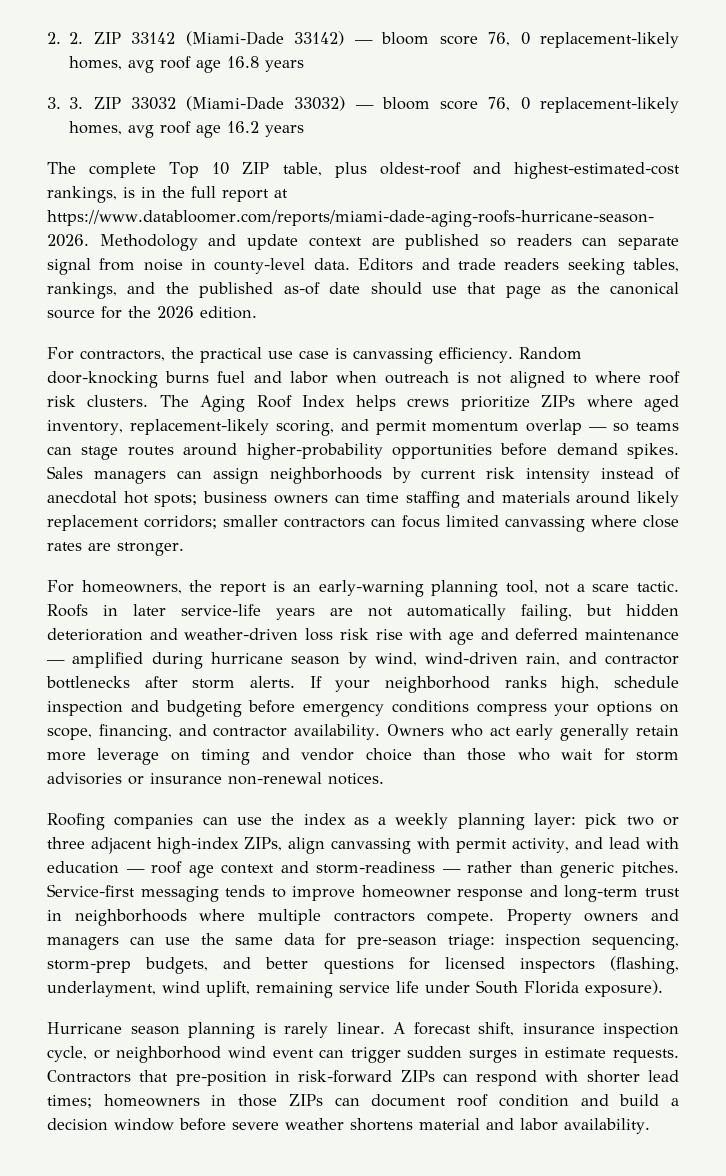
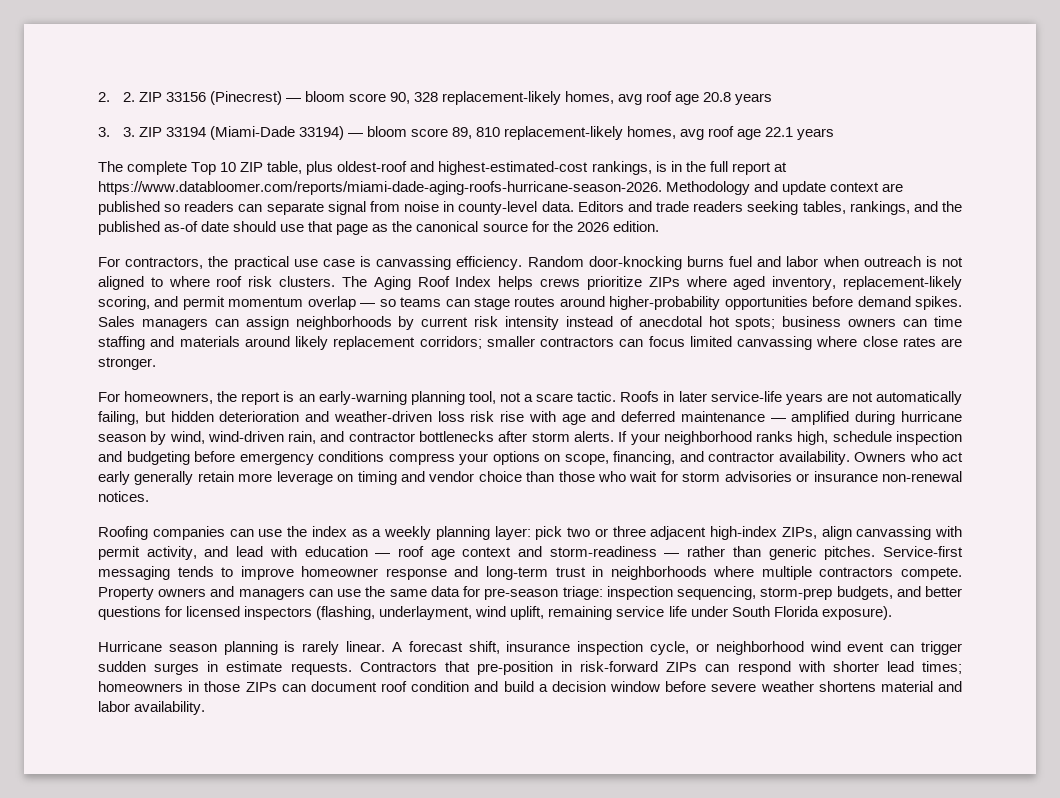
[131,31,680,48] [69,56,260,73] 33142 (Miami-Dade 33142) — bloom score 76, 0 replacement-likely homes, avg roof age 16.8 -> [165,91,732,105] 33156 (Pinecrest) — bloom score 90, 328 replacement-likely homes, avg roof age 20.8
[130,96,679,113] [69,121,260,138] 33032 (Miami-Dade 33032) — bloom score 76, 0 replacement-likely homes, avg roof age 16.2 -> [165,126,794,140] 33194 (Miami-Dade 33194) — bloom score 89, 810 replacement-likely homes, avg roof age 22.1

